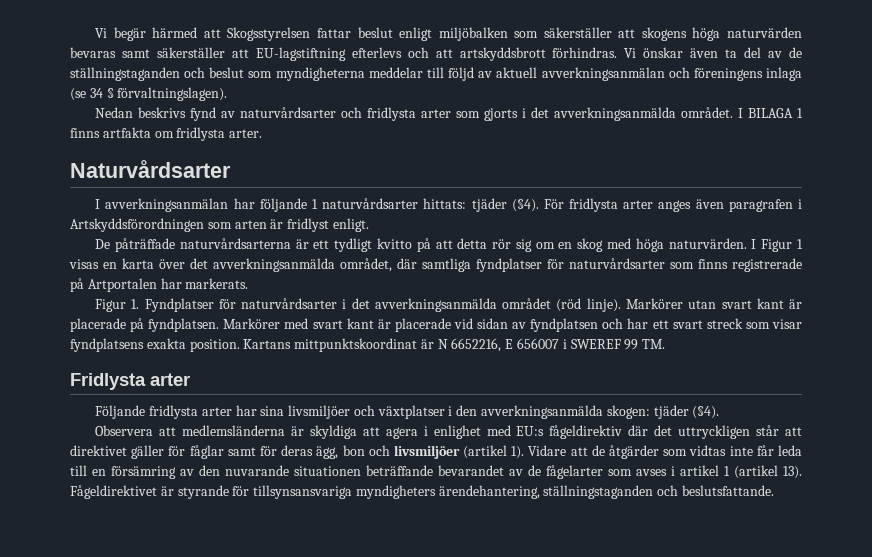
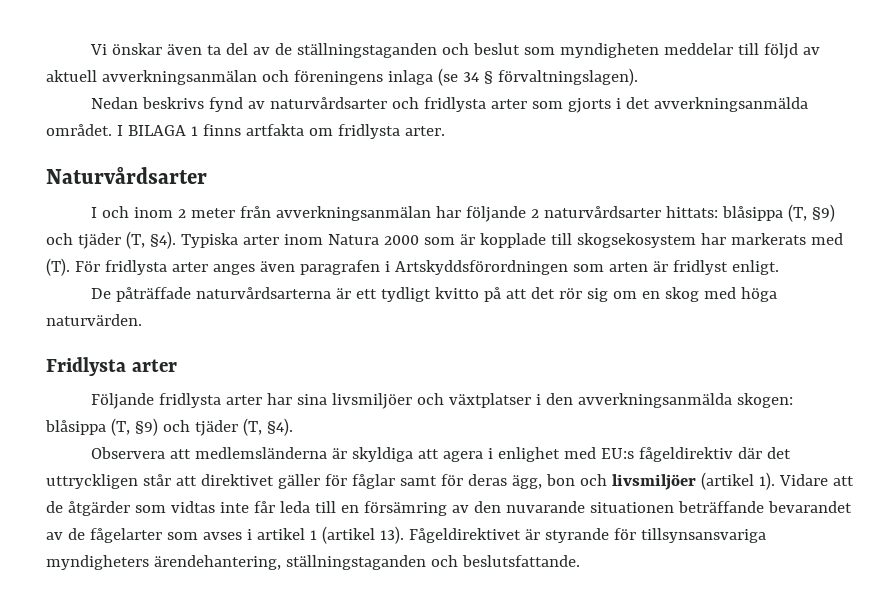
[95,27,803,41] [70,47,637,61] Vi begär härmed att Skogsstyrelsen fattar beslut enligt miljöbalken som säkerställer att skogens höga naturvärden bevaras samt säkerställer att EU-lagstiftning efterlevs och att artskyddsbrott förhindras. Vi -> [90,44,108,55] Vi
[275,67,365,81] myndigheterna -> [560,43,660,58] myndigheten
(101, 204) none -> [102,206,272,218] och inom 2 meter från
[311,199,318,209] 1 -> [531,209,540,218] 2
[471,198,539,212] tjäder (§4). -> [722,204,836,222] [46,231,843,249] [46,258,70,276] blåsippa (T, §9) och tjäder (T, §4). Typiska arter inom Natura 2000 som är kopplade till skogsekosystem har markerats med (T).
[457,238,488,249] detta -> [531,287,556,299] det
[751,239,804,252] [69,258,802,272] [70,278,249,292] [95,298,802,312] [70,318,802,332] [70,338,666,352] I Figur 1 visas en karta över det avverkningsanmälda området, där samtliga fyndplatser för naturvårdsarter som finns registrerade på Artportalen har markerats. // Figur 1. Fyndplatser för naturvårdsarter i det avverkningsanmälda området (röd linje). Markörer utan svart kant är placerade på fyndplatsen. Markörer med svart kant är placerade vid sidan av fyndplatsen och har ett svart streck som visar fyndplatsens exakta position. Kartans mittpunktskoordinat är N 6652216, E 656007 i SWEREF 99 TM. -> (142, 320) none
[653,405,720,419] tjäder (§4). -> [45,418,293,436] blåsippa (T, §9) och tjäder (T, §4).

